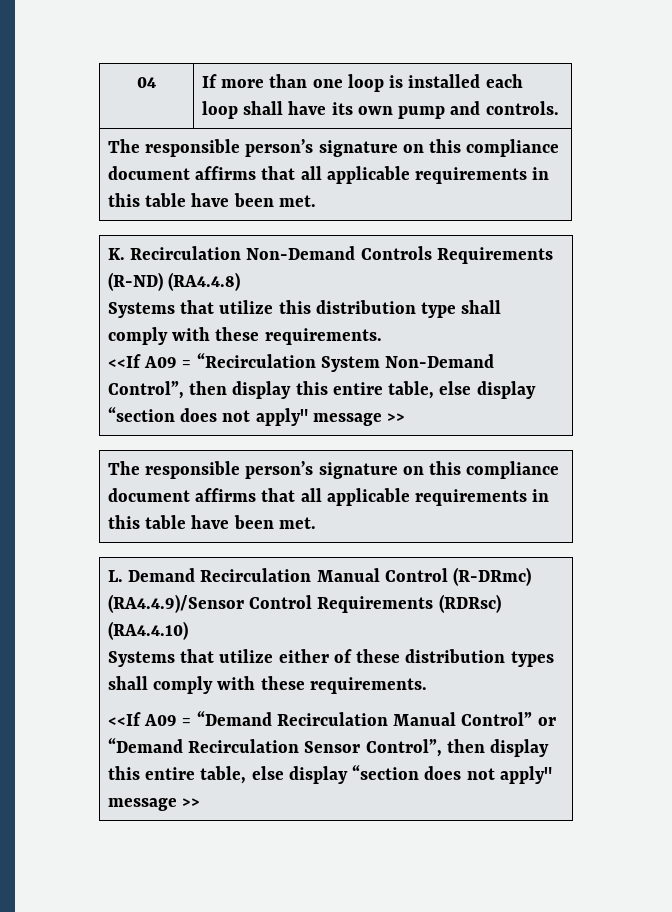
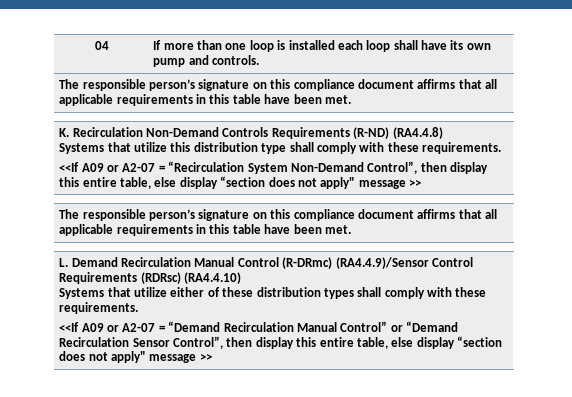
(178, 362) none -> [107,163,156,172] or A2-07
(178, 720) none -> [107,323,156,332] or A2-07

